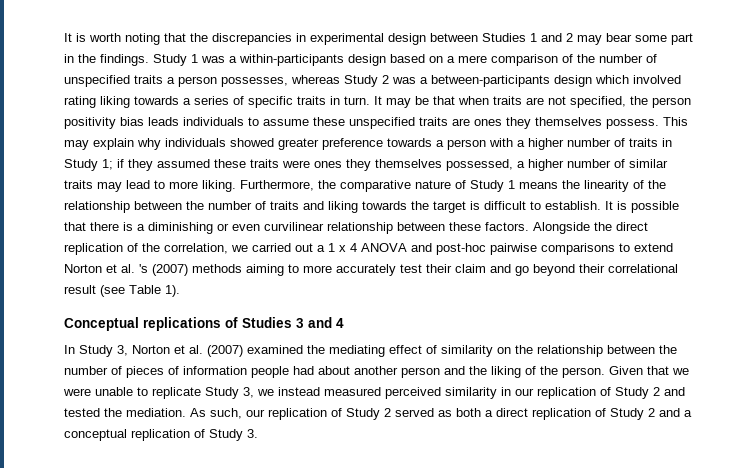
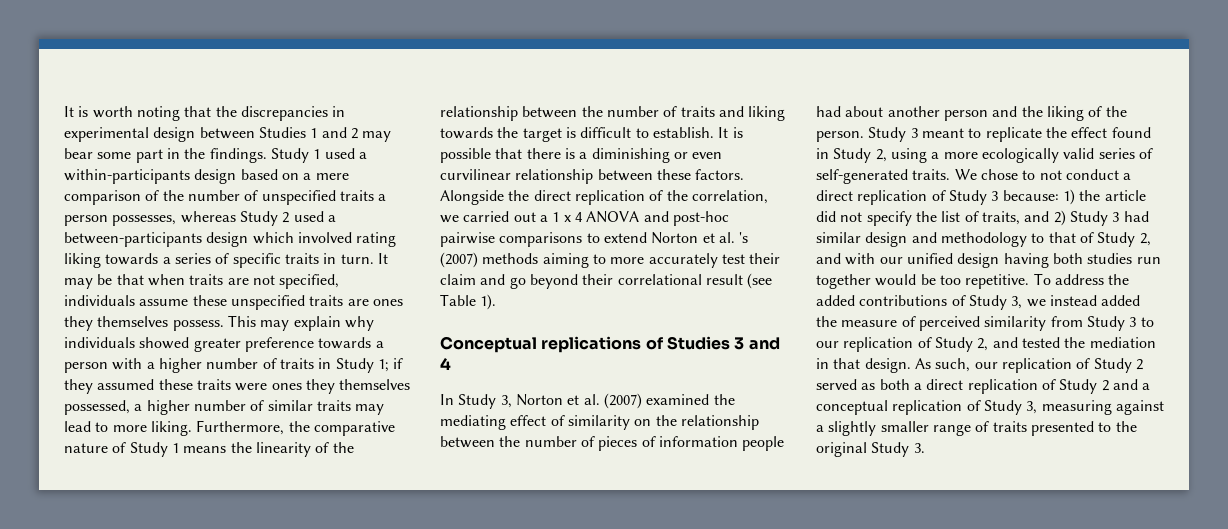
[201,56,225,63] was -> [324,148,355,159] used
[392,77,416,84] was -> [293,211,324,222] used
[630,96,691,108] [64,117,259,129] the person positivity bias leads individuals to -> [64,295,135,306] individuals
[609,366,689,375] [63,387,660,399] Given that we were unable to replicate Study 3, we instead measured perceived similarity in our replication of Study 2 -> [868,127,1151,142] [816,148,1153,163] [816,169,1132,184] [816,189,1146,205] [816,210,1149,226] [816,232,1151,247] [816,253,1161,268] [816,273,1130,289] [816,295,1141,310] [816,316,1154,331] [816,337,989,352] Study 3 meant to replicate the effect found in Study 2, using a more ecologically valid series of self-generated traits. We chose to not conduct a direct replication of Study 3 because: 1) the article did not specify the list of traits, and 2) Study 3 had similar design and methodology to that of Study 2, and with our unified design having both studies run together would be too repetitive. To address the added contributions of Study 3, we instead added the measure of perceived similarity from Study 3 to our replication of Study 2,
[126,408,186,417] mediation. -> [1089,337,1156,348] [816,358,911,373] mediation in that design.
(243, 435) none -> [1026,400,1164,415] [816,421,1137,436] [816,442,910,457] 3, measuring against a slightly smaller range of traits presented to the original Study

